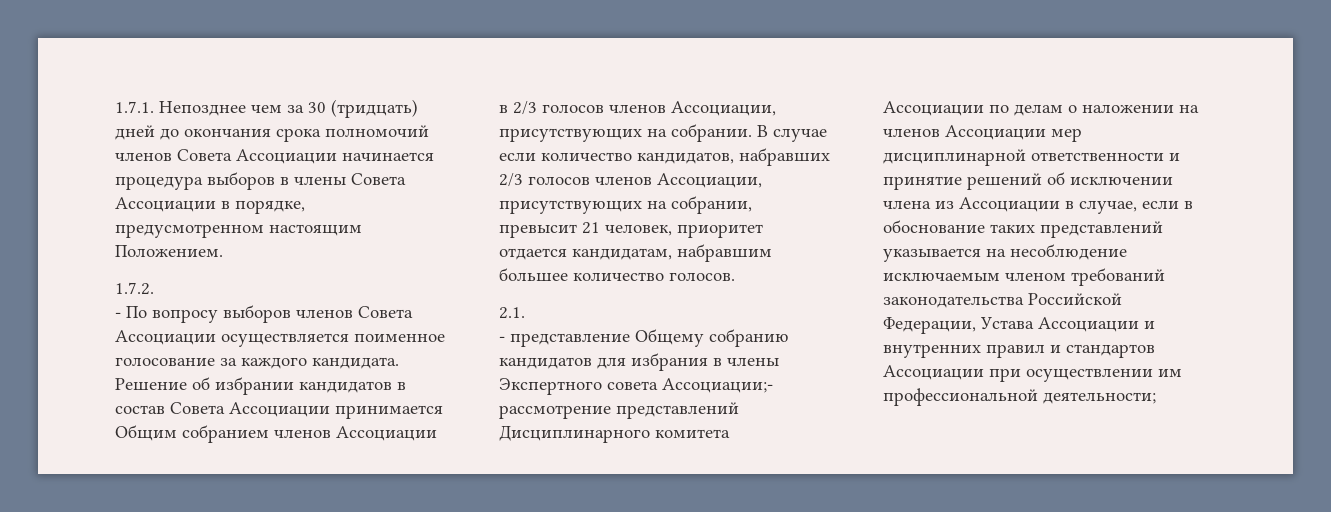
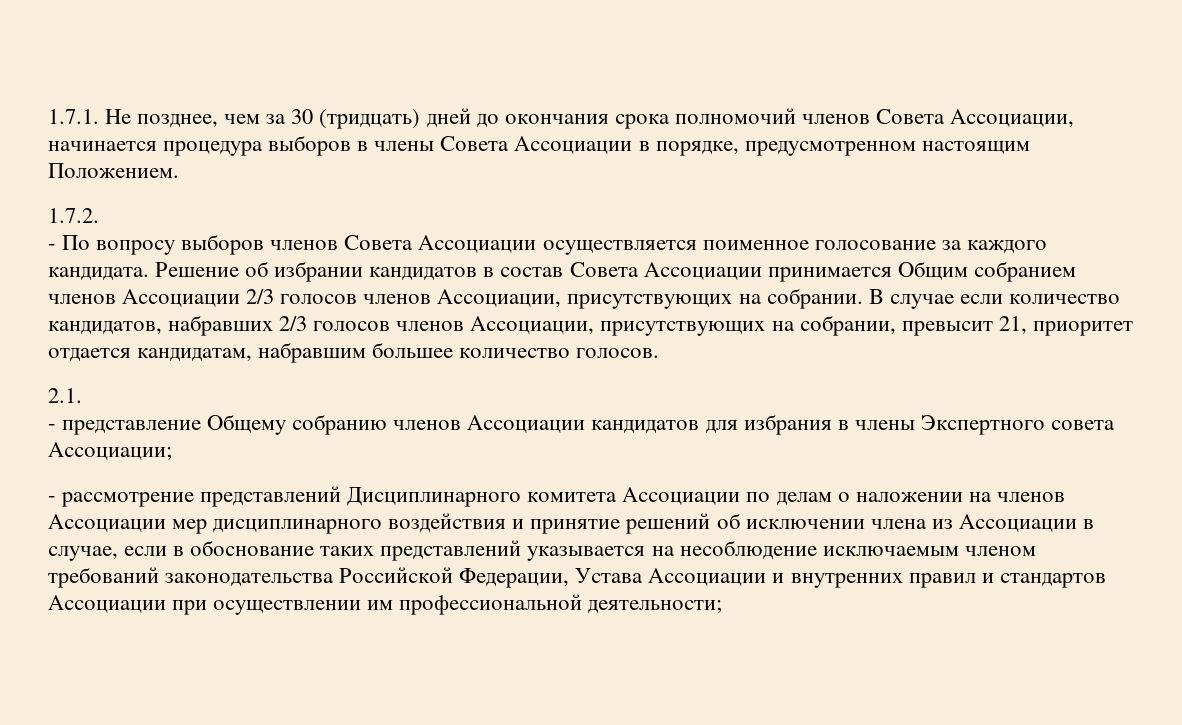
[159,101,246,116] Непозднее -> [105,109,219,128] Не позднее,
[236,149,337,164] Ассоциации -> [950,109,1075,128] Ассоциации,
[499,105,508,113] в -> (241, 298) none
[582,222,672,236] 21 человек, -> [998,316,1027,335] 21,
(789, 338) none -> [393,415,586,434] членов Ассоциации
[662,378,773,393] Ассоциации;- -> [48,442,172,461] [48,496,56,502] Ассоциации; // -
[883,149,1164,166] дисциплинарной ответственности -> [213,513,507,534] дисциплинарного воздействия

